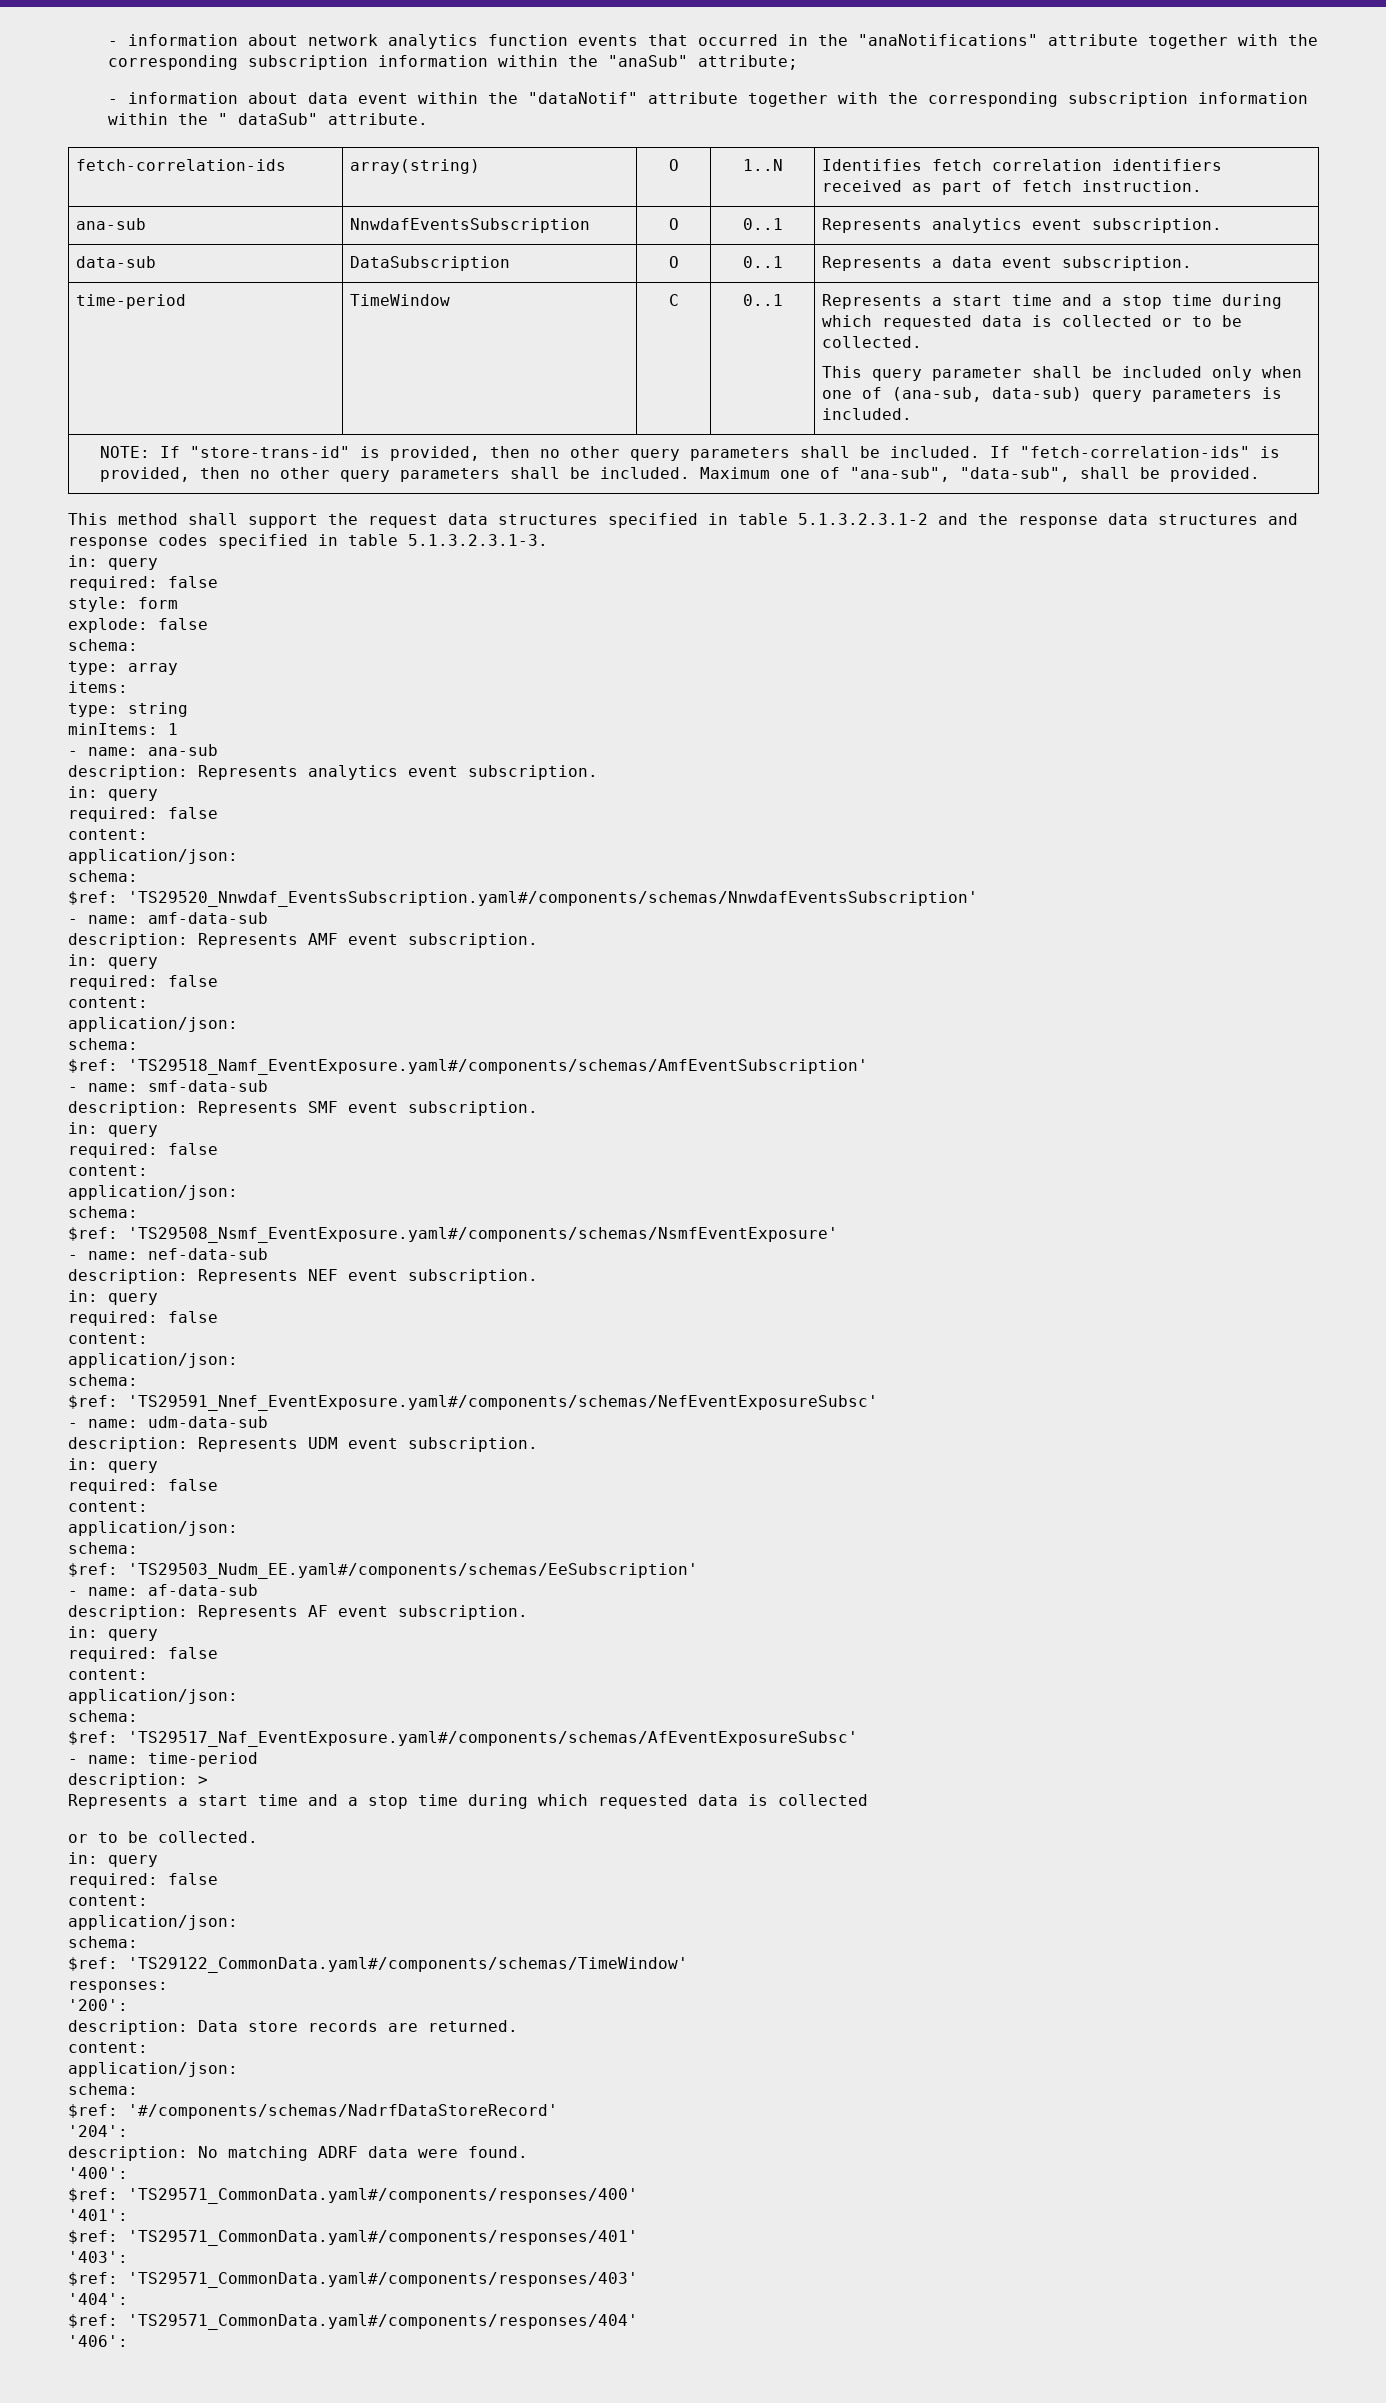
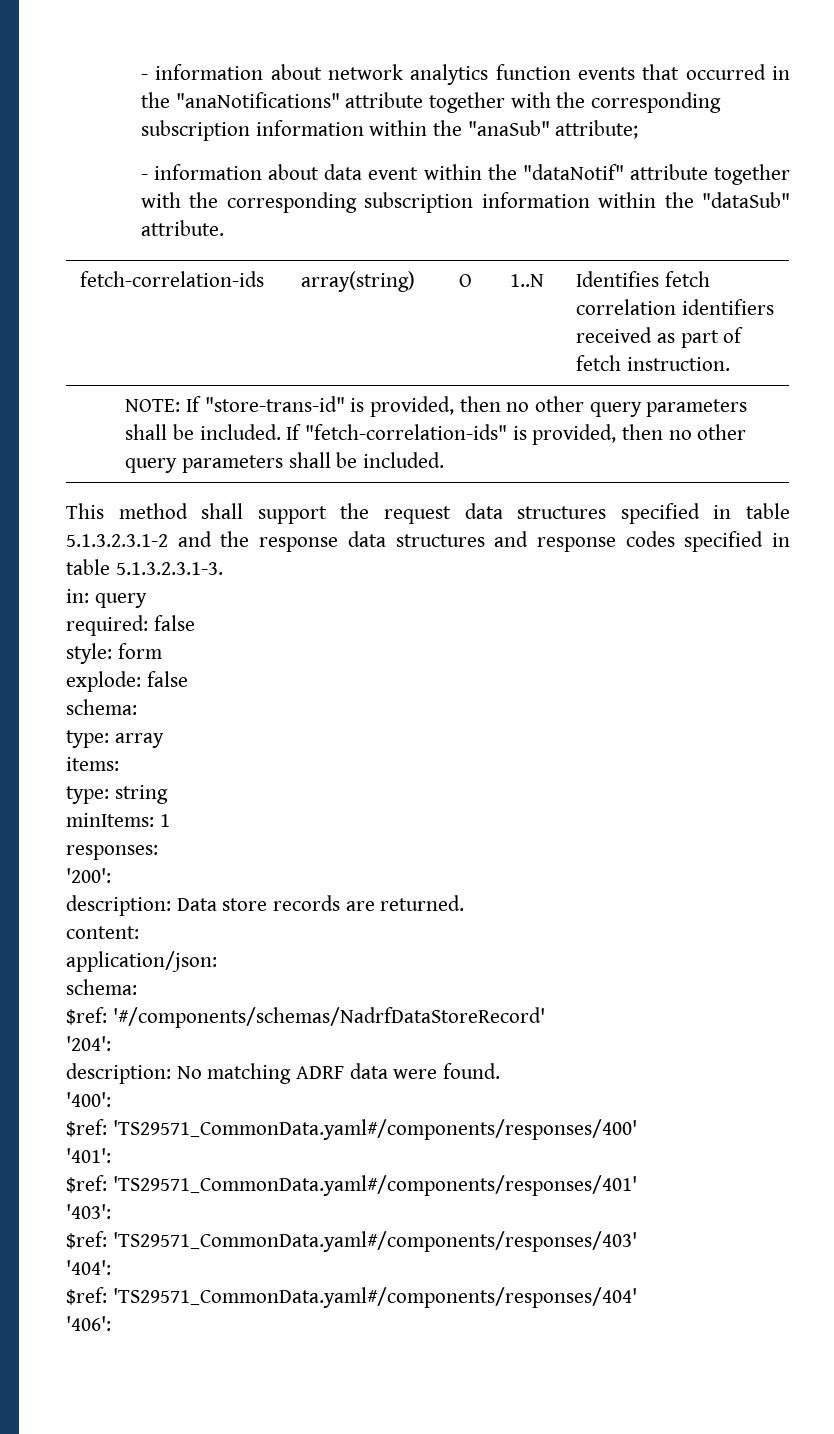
[218,113,319,125] " dataSub" -> [701,192,790,208] "dataSub"
[76,218,147,230] [350,218,591,233] [668,218,679,230] [742,218,783,230] [822,218,1223,233] [76,256,157,268] [350,256,511,271] [668,256,679,268] [742,256,783,268] [822,256,1193,271] [76,294,187,309] [350,294,451,306] [668,294,679,306] [742,294,783,306] [822,294,1283,309] [822,315,1243,330] [822,336,923,348] [822,366,1303,381] [822,387,1283,402] [822,408,913,420] // ana-sub | NnwdafEventsSubscription | O | 0..1 | Represents analytics event subscription. // data-sub | DataSubscription | O | 0..1 | Represents a data event subscription. // time-period | TimeWindow | C | 0..1 | Represents a start time and a stop time during which requested data is collected or to be collected. // This query parameter shall be included only when one of (ana-sub, data-sub) query parameters is included. -> (730, 364) none
[700,467,1261,482] Maximum one of "ana-sub", "data-sub", shall be provided. -> (444, 460) none
[68,744,218,756] [68,765,598,780] [68,786,158,801] [68,807,218,822] [68,829,148,840] [68,849,238,864] [68,870,138,882] [68,891,978,907] [68,912,268,924] [68,933,538,948] [68,954,158,969] [68,975,218,990] [68,997,148,1008] [68,1017,238,1032] [68,1038,138,1050] [68,1059,868,1075] [68,1080,268,1092] [68,1101,538,1116] [68,1122,158,1137] [68,1143,218,1158] [68,1165,148,1176] [68,1185,238,1200] [68,1206,138,1218] [68,1227,838,1243] [68,1248,268,1260] [68,1269,538,1284] [68,1290,158,1305] [68,1311,218,1326] [68,1333,148,1344] [68,1353,238,1368] [68,1374,138,1386] [68,1395,878,1411] [68,1416,268,1428] [68,1437,538,1452] [68,1458,158,1473] [68,1479,218,1494] [68,1501,148,1512] [68,1521,238,1536] [68,1542,138,1554] [68,1563,698,1579] [68,1584,258,1596] [68,1605,528,1620] [68,1626,158,1641] [68,1647,218,1662] [68,1669,148,1680] [68,1689,238,1704] [68,1710,138,1722] [68,1731,858,1747] [68,1752,258,1767] [68,1773,208,1788] [68,1794,868,1809] [68,1831,258,1843] [68,1852,158,1867] [68,1873,218,1888] [68,1895,148,1906] [68,1915,238,1930] [68,1936,138,1948] [68,1957,688,1973] // - name: ana-sub // description: Represents analytics event subscription. // in: query // required: false // content: // application/json: // schema: // $ref: 'TS29520_Nnwdaf_EventsSubscription.yaml#/components/schemas/NnwdafEventsSubscription' // - name: amf-data-sub // description: Represents AMF event subscription. // in: query // required: false // content: // application/json: // schema: // $ref: 'TS29518_Namf_EventExposure.yaml#/components/schemas/AmfEventSubscription' // - name: smf-data-sub // description: Represents SMF event subscription. // in: query // required: false // content: // application/json: // schema: // $ref: 'TS29508_Nsmf_EventExposure.yaml#/components/schemas/NsmfEventExposure' // - name: nef-data-sub // description: Represents NEF event subscription. // in: query // required: false // content: // application/json: // schema: // $ref: 'TS29591_Nnef_EventExposure.yaml#/components/schemas/NefEventExposureSubsc' // - name: udm-data-sub // description: Represents UDM event subscription. // in: query // required: false // content: // application/json: // schema: // $ref: 'TS29503_Nudm_EE.yaml#/components/schemas/EeSubscription' // - name: af-data-sub // description: Represents AF event subscription. // in: query // required: false // content: // application/json: // schema: // $ref: 'TS29517_Naf_EventExposure.yaml#/components/schemas/AfEventExposureSubsc' // - name: time-period // description: > // Represents a start time and a stop time during which requested data is collected // or to be collected. // in: query // required: false // content: // application/json: // schema: // $ref: 'TS29122_CommonData.yaml#/components/schemas/TimeWindow' -> (170, 820) none

